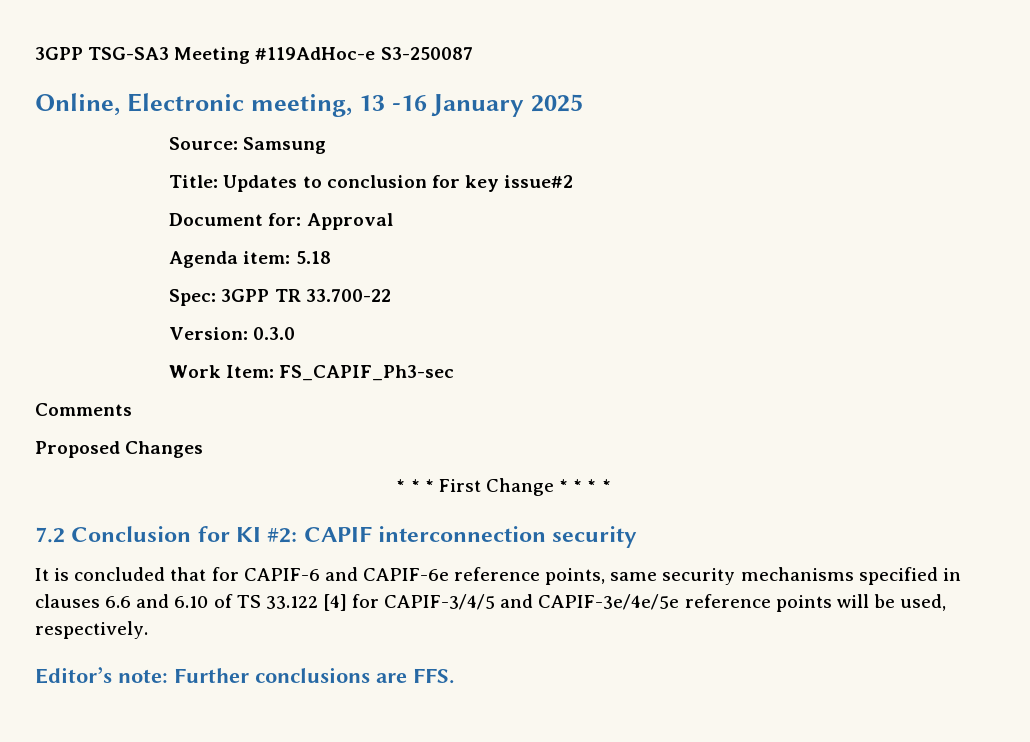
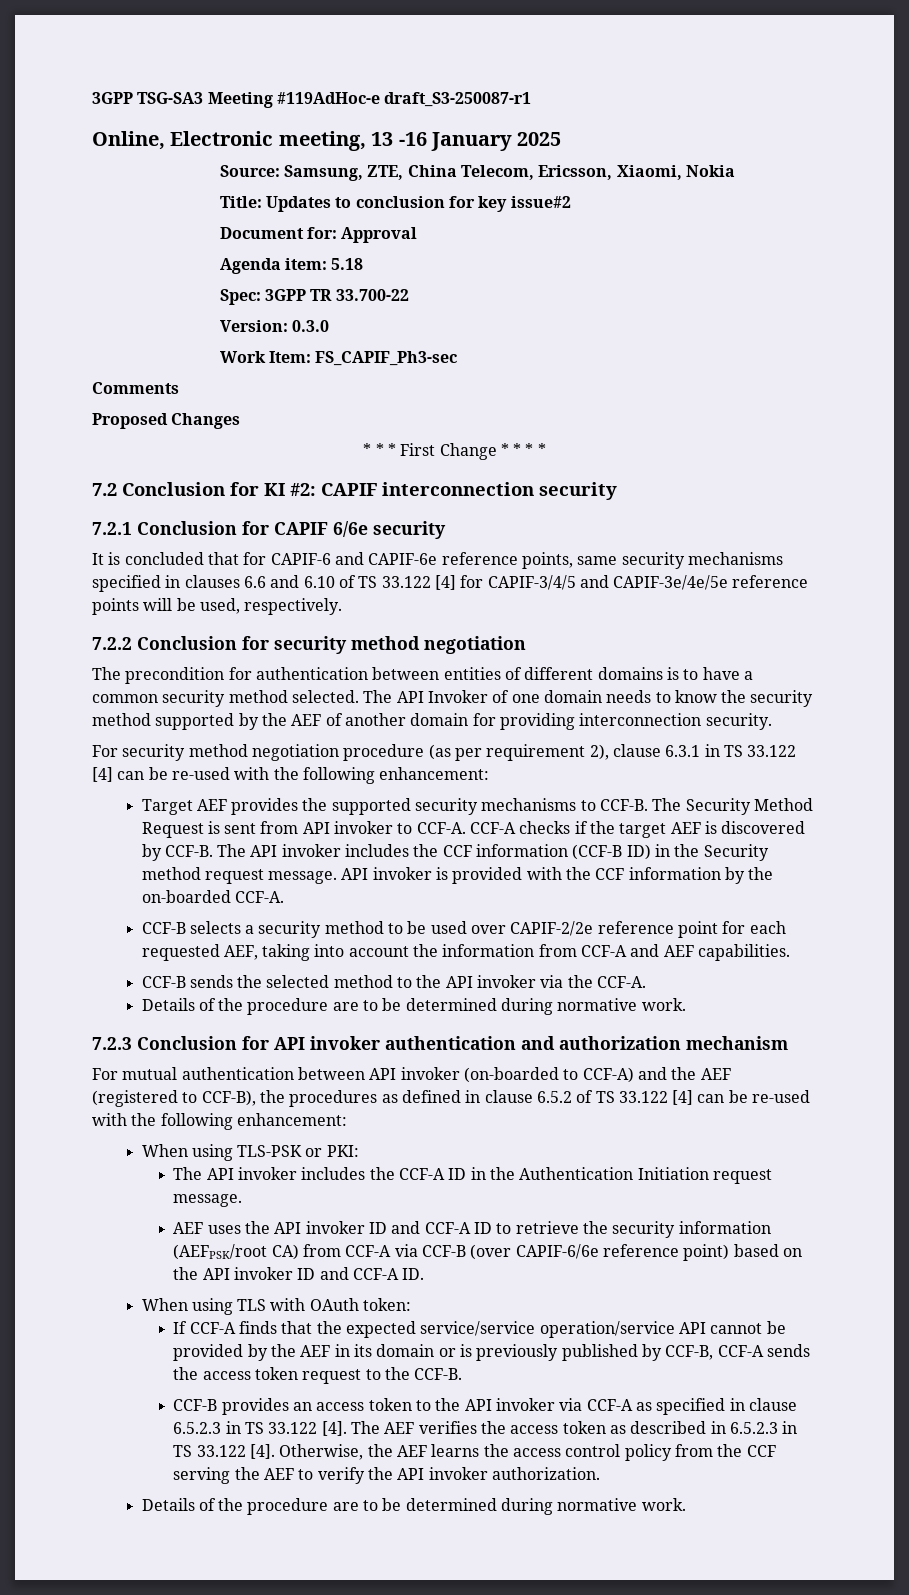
[380,47,473,60] S3-250087 -> [384,92,532,107] draft_S3-250087-r1
[243,137,327,154] Samsung -> [283,165,735,181] Samsung, ZTE, China Telecom, Ericsson, Xiaomi, Nokia
(638, 537) none -> [92,521,446,539] // 7.2.1 Conclusion for CAPIF 6/6e security
[35,667,454,684] Editor’s note: Further conclusions are FFS. -> [92,636,526,654] [92,667,753,684] [92,690,814,707] [92,713,772,730] [92,744,797,761] [92,767,490,784] [141,798,814,815] [141,821,806,838] [141,844,769,861] [141,867,774,884] [141,890,284,903] [141,921,786,938] [141,944,791,961] [141,975,647,988] [141,998,686,1015] [92,1036,788,1050] [92,1067,731,1083] [92,1090,811,1107] [92,1113,347,1130] [141,1144,359,1161] [173,1167,772,1184] [173,1194,243,1207] [173,1221,771,1238] [173,1244,802,1261] [173,1267,425,1280] [141,1298,412,1315] [173,1321,786,1338] [173,1344,810,1361] [173,1367,463,1384] [173,1398,797,1415] [173,1421,798,1436] [173,1444,776,1461] [173,1467,600,1484] [141,1498,686,1515] 7.2.2 Conclusion for security method negotiation // The precondition for authentication between entities of different domains is to have a common security method selected. The API Invoker of one domain needs to know the security method supported by the AEF of another domain for providing interconnection security. // For security method negotiation procedure (as per requirement 2), clause 6.3.1 in TS 33.122 [4] can be re-used with the following enhancement: // Target AEF provides the supported security mechanisms to CCF-B. The Security Method Request is sent from API invoker to CCF-A. CCF-A checks if the target AEF is discovered by CCF-B. The API invoker includes the CCF information (CCF-B ID) in the Security method request message. API invoker is provided with the CCF information by the on-boarded CCF-A. // CCF-B selects a security method to be used over CAPIF-2/2e reference point for each requested AEF, taking into account the information from CCF-A and AEF capabilities. // CCF-B sends the selected method to the API invoker via the CCF-A. // Details of the procedure are to be determined during normative work. // 7.2.3 Conclusion for API invoker authentication and authorization mechanism // For mutual authentication between API invoker (on-boarded to CCF-A) and the AEF (registered to CCF-B), the procedures as defined in clause 6.5.2 of TS 33.122 [4] can be re-used with the following enhancement: // When using TLS-PSK or PKI: // The API invoker includes the CCF-A ID in the Authentication Initiation request message. // AEF uses the API invoker ID and CCF-A ID to retrieve the security information (AEFPSK/root CA) from CCF-A via CCF-B (over CAPIF-6/6e reference point) based on the API invoker ID and CCF-A ID. // When using TLS with OAuth token: // If CCF-A finds that the expected service/service operation/service API cannot be provided by the AEF in its domain or is previously published by CCF-B, CCF-A sends the access token request to the CCF-B. // CCF-B provides an access token to the API invoker via CCF-A as specified in clause 6.5.2.3 in TS 33.122 [4]. The AEF verifies the access token as described in 6.5.2.3 in TS 33.122 [4]. Otherwise, the AEF learns the access control policy from the CCF serving the AEF to verify the API invoker authorization. // Details of the procedure are to be determined during normative work.

